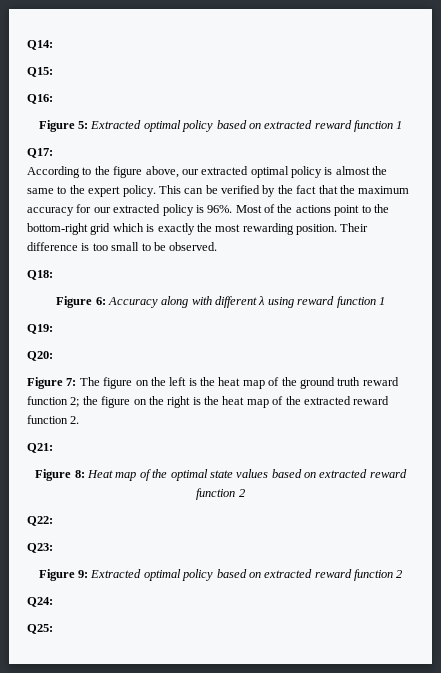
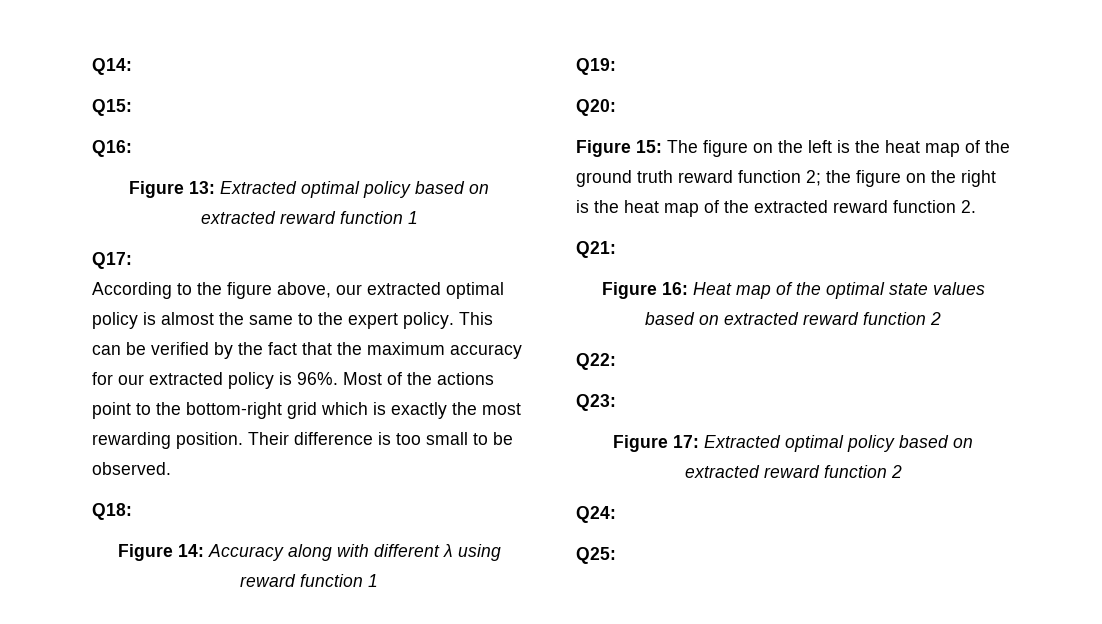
[78,121,88,129] 5: -> [189,181,215,194] 13:
[95,297,106,305] 6: -> [177,544,204,557] 14:
[66,378,77,386] 7: -> [636,140,662,153] 15:
[74,470,85,478] 8: -> [661,282,688,295] 16:
[78,570,88,578] 9: -> [673,435,699,448] 17:

